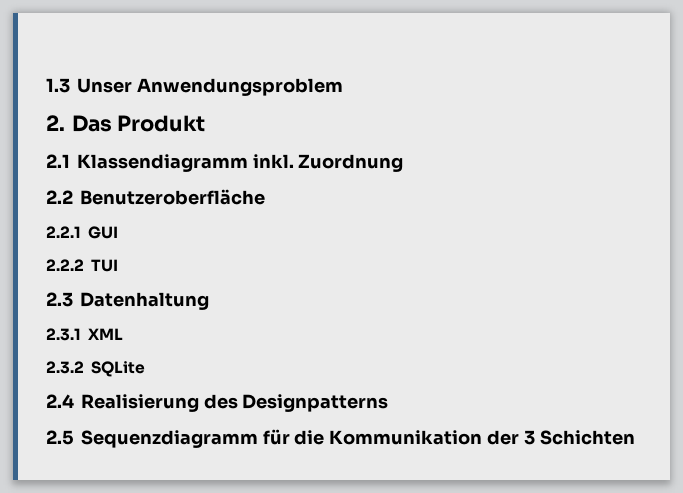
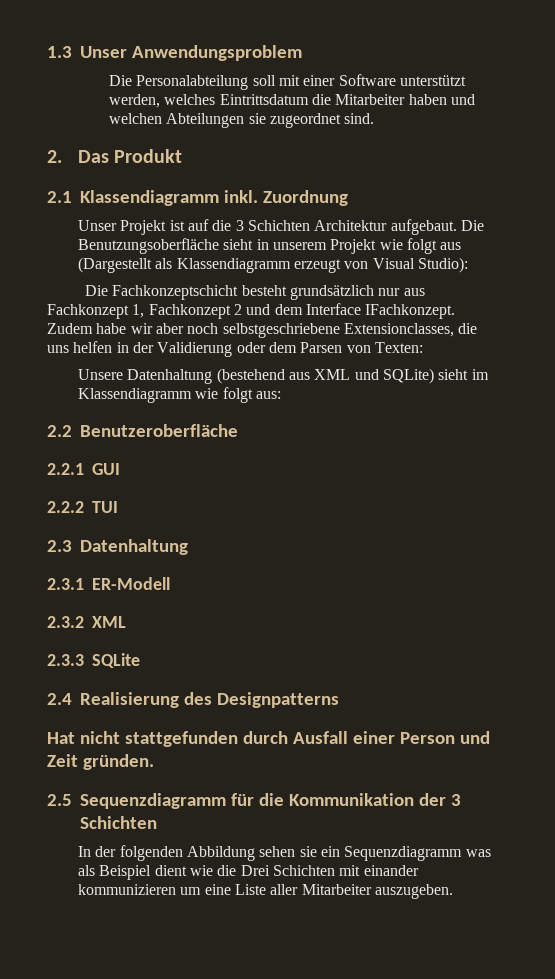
(343, 87) none -> [108,74,466,90] [108,94,475,108] [108,113,375,128] // Die Personalabteilung soll mit einer Software unterstützt werden, welches Eintrittsdatum die Mitarbeiter haben und welchen Abteilungen sie zugeordnet sind.
(404, 163) none -> [77,219,484,235] [77,238,462,254] [77,257,468,273] [85,285,425,300] [47,303,456,319] [47,323,478,338] [47,341,423,357] [77,368,489,384] [77,387,281,403] // Unser Projekt ist auf die 3 Schichten Architektur aufgebaut. Die Benutzungsoberfläche sieht in unserem Projekt wie folgt aus (Dargestellt als Klassendiagramm erzeugt von Visual Studio): // Die Fachkonzeptschicht besteht grundsätzlich nur aus Fachkonzept 1, Fachkonzept 2 und dem Interface IFachkonzept. Zudem habe wir aber noch selbstgeschriebene Extensionclasses, die uns helfen in der Validierung oder dem Parsen von Texten: // Unsere Datenhaltung (bestehend aus XML und SQLite) sieht im Klassendiagramm wie folgt aus:
(81, 334) none -> [92,577,170,590] [47,616,84,628] ER-Modell // 2.3.2
[46,361,84,374] 2.3.2 -> [47,654,84,666] 2.3.3
(389, 403) none -> [47,731,490,747] [47,754,154,770] // Hat nicht stattgefunden durch Ausfall einer Person und Zeit gründen.
(635, 437) none -> [77,845,491,861] [77,865,419,880] [77,884,453,899] // In der folgenden Abbildung sehen sie ein Sequenzdiagramm was als Beispiel dient wie die Drei Schichten mit einander kommunizieren um eine Liste aller Mitarbeiter auszugeben.

